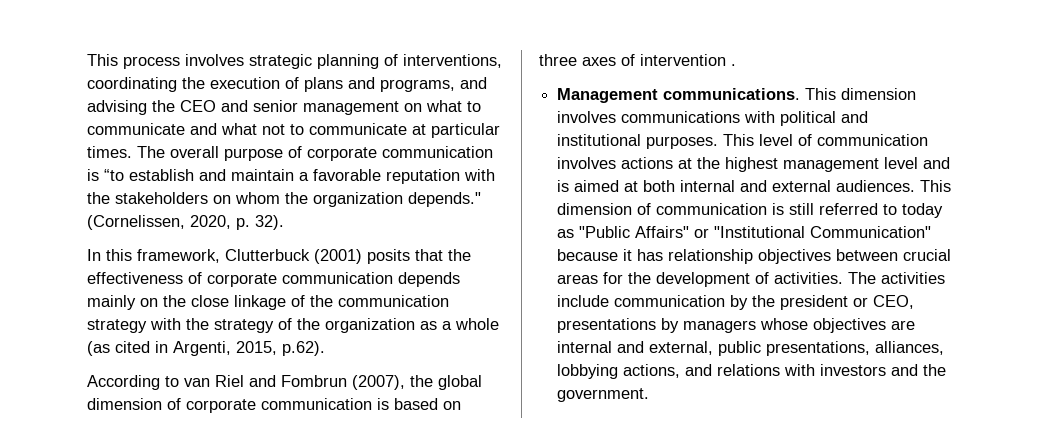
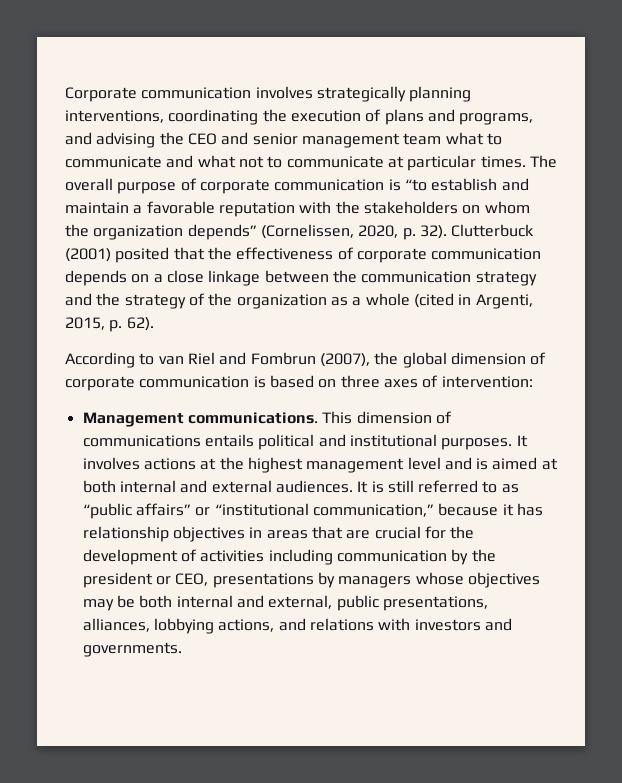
[87,54,398,69] This process involves strategic planning of -> [65,86,472,102] Corporate communication involves strategically planning
[404,103,422,112] on -> [403,133,442,145] team
[408,192,481,207] depends." -> [187,224,257,240] depends”
[87,249,220,263] // In this framework, -> (447, 232) none
[367,249,410,264] posits -> [115,247,170,263] posited
[87,295,186,310] mainly on the -> [131,274,163,283] on a
[291,295,305,307] of -> [264,270,329,283] between
[150,318,181,330] with -> [65,293,92,306] and
[87,341,150,356] (as cited -> [413,293,454,308] (cited
[282,341,325,356] p.62). -> [109,317,154,332] p. 62).
[640,54,736,66] intervention . -> [441,376,533,388] intervention:
[557,111,776,123] involves communications with -> [435,411,452,424] [82,434,254,447] of communications entails
[723,134,929,146] This level of communication -> [516,435,528,447] It
[920,180,952,192] [557,203,944,218] [557,226,932,238] This dimension of communication is still referred to today as "Public Affairs" or "Institutional Communication" -> [357,480,519,493] [82,503,434,519] It is still referred to as “public affairs” or “institutional communication,”
[836,249,952,261] [557,272,946,287] [557,295,610,307] between crucial areas for the development of activities. The activities include -> [249,526,475,539] [82,549,333,565] in areas that are crucial for the development of activities including
[891,320,916,330] are -> [82,595,173,611] may be both
[923,364,947,376] [557,388,650,402] the government. -> [82,642,182,657] governments.

